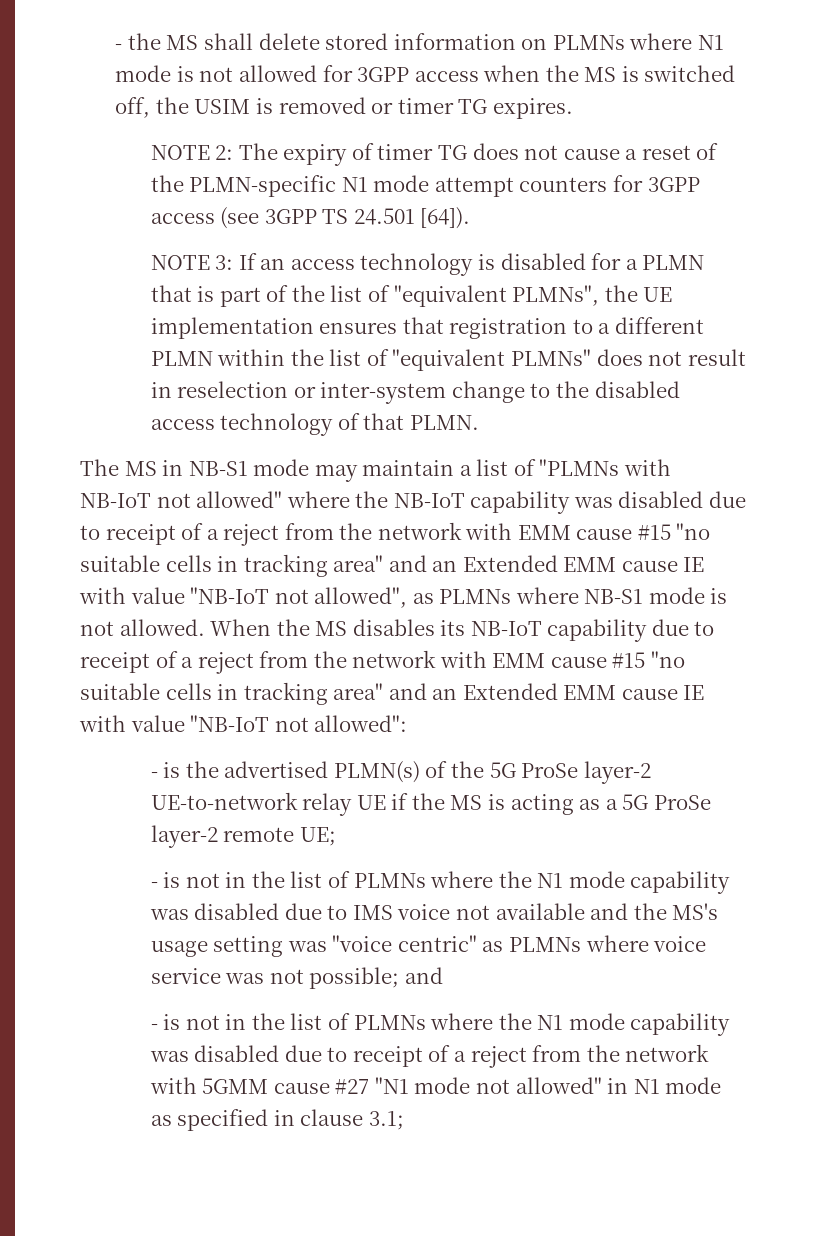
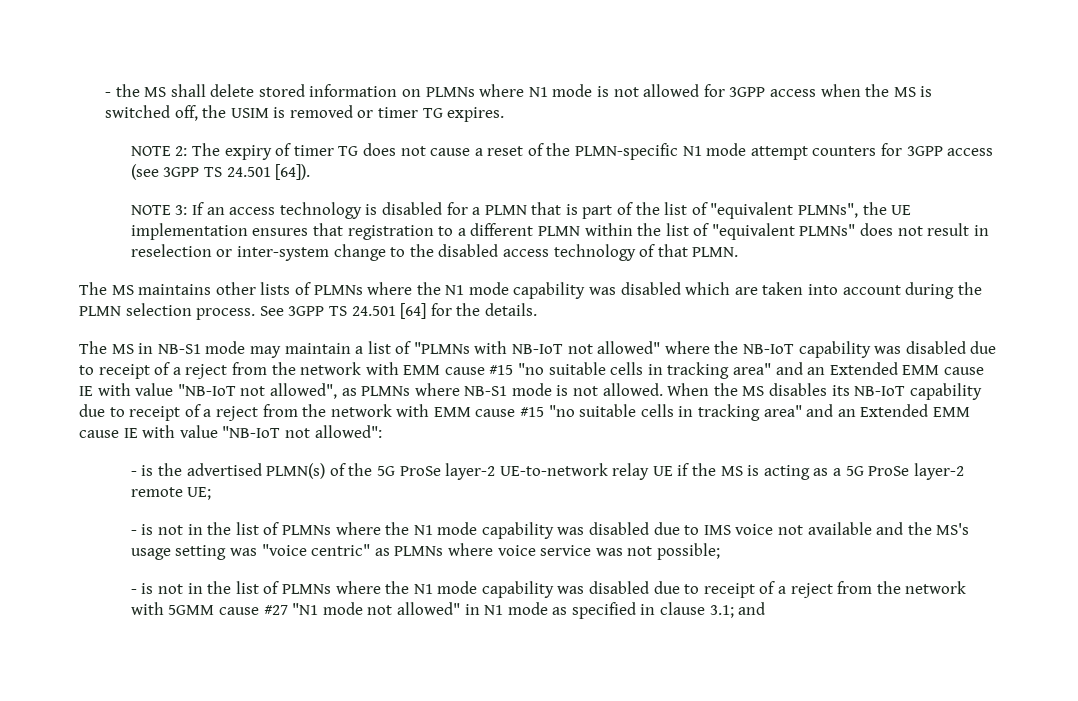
(479, 422) none -> [79,282,982,299] [79,303,537,320] // The MS maintains other lists of PLMNs where the N1 mode capability was disabled which are taken into account during the PLMN selection process. See 3GPP TS 24.501 [64] for the details.
[404,967,443,984] and -> (720, 551) none
(404, 1120) none -> [738,602,766,615] and

